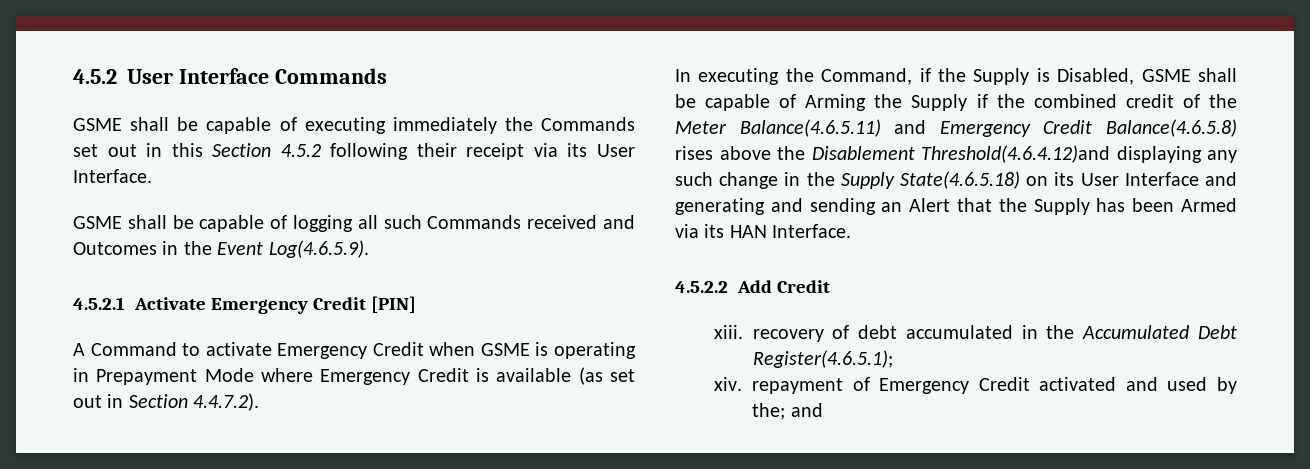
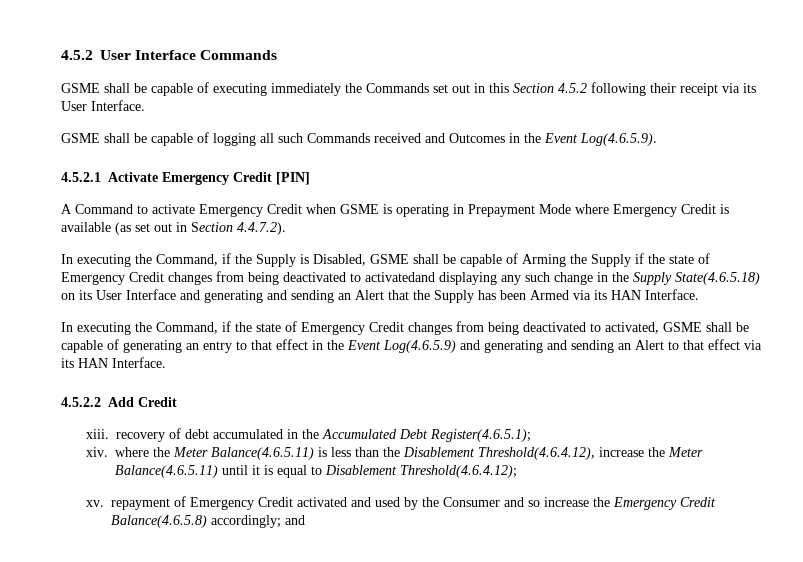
[1033,94,1238,108] [675,119,1237,137] [675,145,1110,163] combined credit of the Meter Balance(4.6.5.11) and Emergency Credit Balance(4.6.5.8) rises above the Disablement Threshold(4.6.4.12)and -> [669,253,710,264] [61,271,435,285] state of Emergency Credit changes from being deactivated to activatedand
(852, 231) none -> [61,321,749,335] [61,339,762,353] [61,357,166,368] // In executing the Command, if the state of Emergency Credit changes from being deactivated to activated, GSME shall be capable of generating an entry to that effect in the Event Log(4.6.5.9) and generating and sending an Alert to that effect via its HAN Interface.
(742, 384) none -> [114,447,703,460] [114,465,517,478] [85,500,104,507] where the Meter Balance(4.6.5.11) is less than the Disablement Threshold(4.6.4.12), increase the Meter Balance(4.6.5.11) until it is equal to Disablement Threshold(4.6.4.12); // xv.
[752,403,786,420] the; -> [421,497,716,510] [110,515,281,528] the Consumer and so increase the Emergency Credit Balance(4.6.5.8) accordingly;

